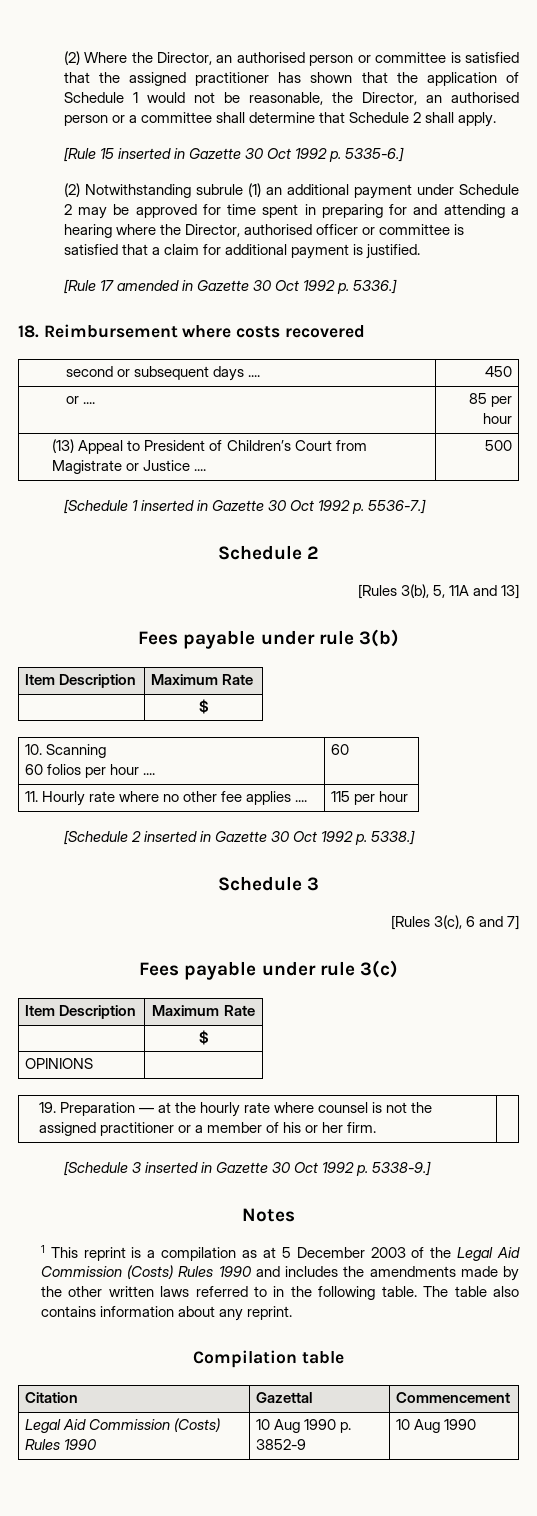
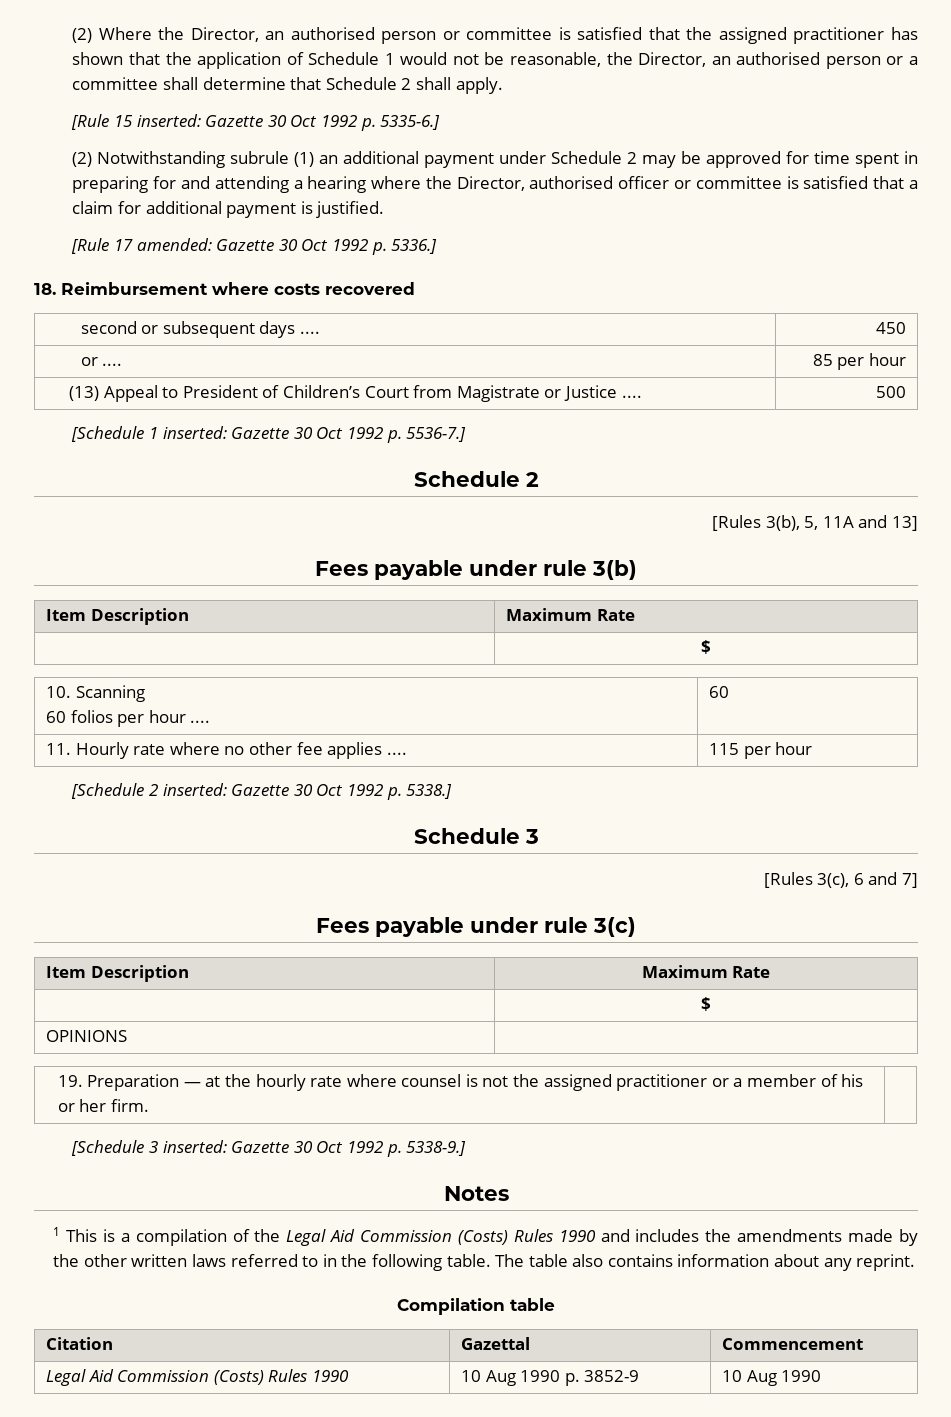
[117,148,185,159] inserted in -> [136,114,201,127] inserted:
[116,280,193,291] amended in -> [136,238,212,251] amended:
[140,500,208,511] inserted in -> [162,426,227,439] inserted:
[143,831,211,842] inserted in -> [162,783,227,796] inserted:
[144,1162,212,1173] inserted in -> [162,1140,227,1153] inserted:
[83,1247,126,1261] reprint -> (98, 1235) none
[242,1247,406,1258] as at 5 December 2003 -> (227, 1237) none

